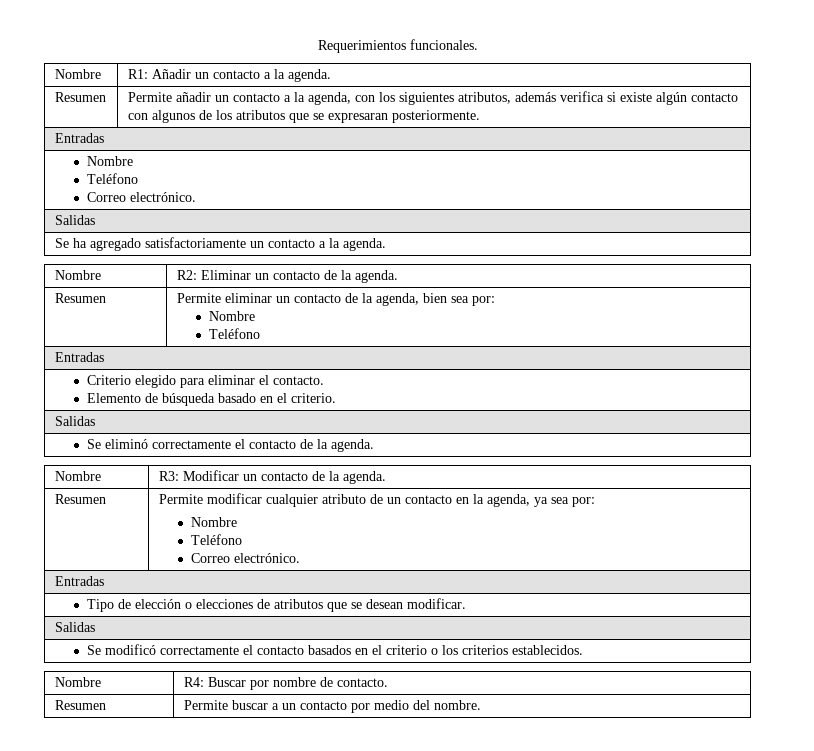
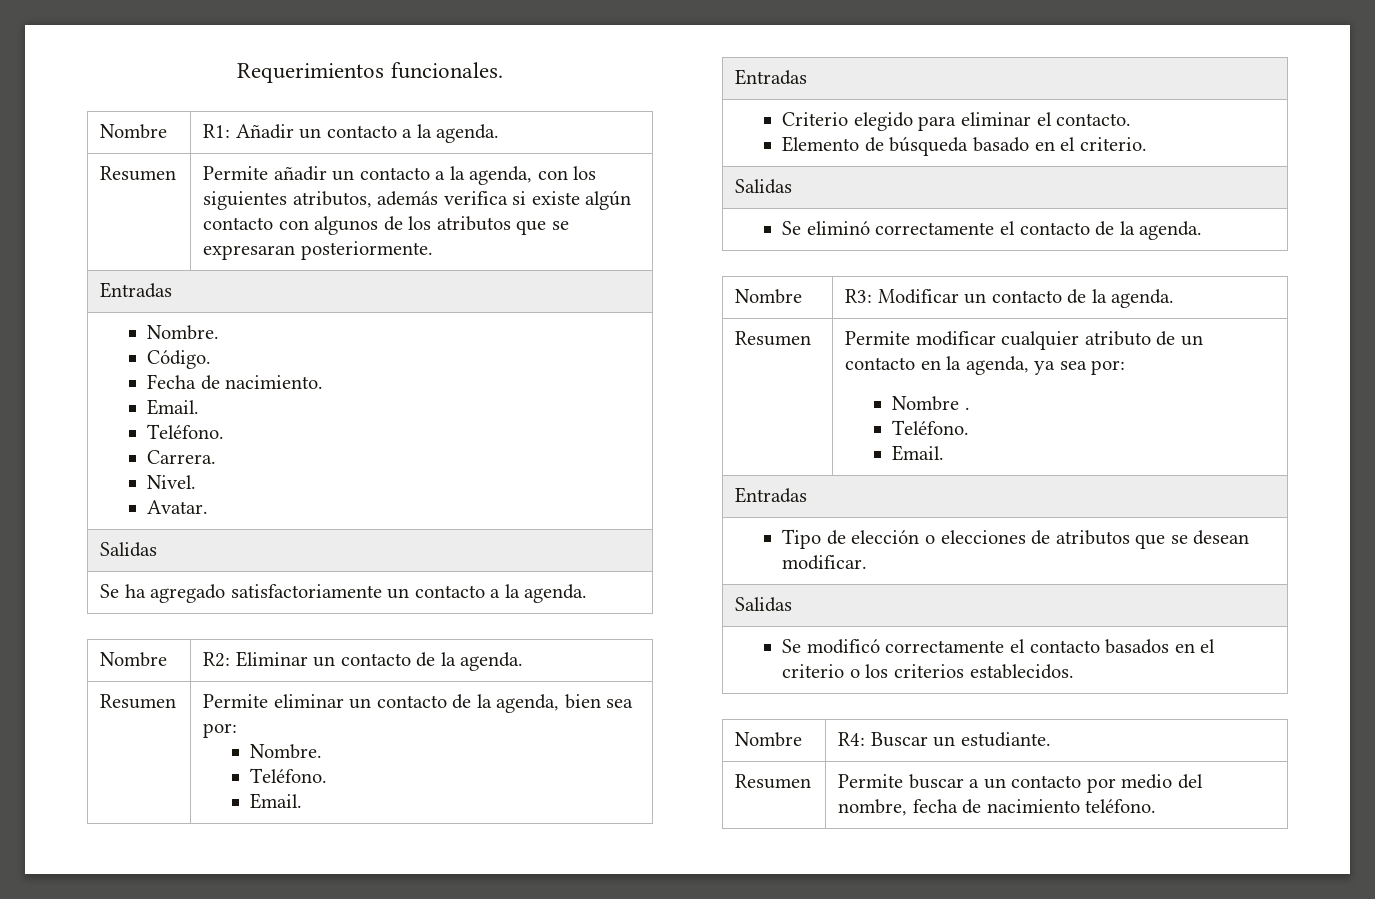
[86,156,133,166] [86,173,138,184] [86,192,196,202] Nombre // Teléfono // Correo electrónico. -> [147,325,220,340] [147,350,212,369] [147,374,324,390] [147,399,200,415] [147,424,225,439] [147,450,217,464] [147,475,197,489] [147,500,209,514] Nombre. // Código. // Fecha de nacimiento. // Email. // Teléfono. // Carrera. // Nivel. // Avatar.
[208,311,255,321] [208,328,260,339] Nombre // Teléfono -> [250,744,323,759] [250,768,328,783] [250,793,303,809] Nombre. // Teléfono. // Email.
[190,534,242,545] [190,553,300,563] // Teléfono // Correo electrónico. -> [964,407,970,410] [892,420,970,435] [892,445,945,461] . // Teléfono. // Email.
[249,677,388,690] por nombre de contacto. -> [933,732,1051,747] un estudiante.
[433,700,481,710] nombre. -> [838,799,1157,816] nombre, fecha de nacimiento teléfono.

